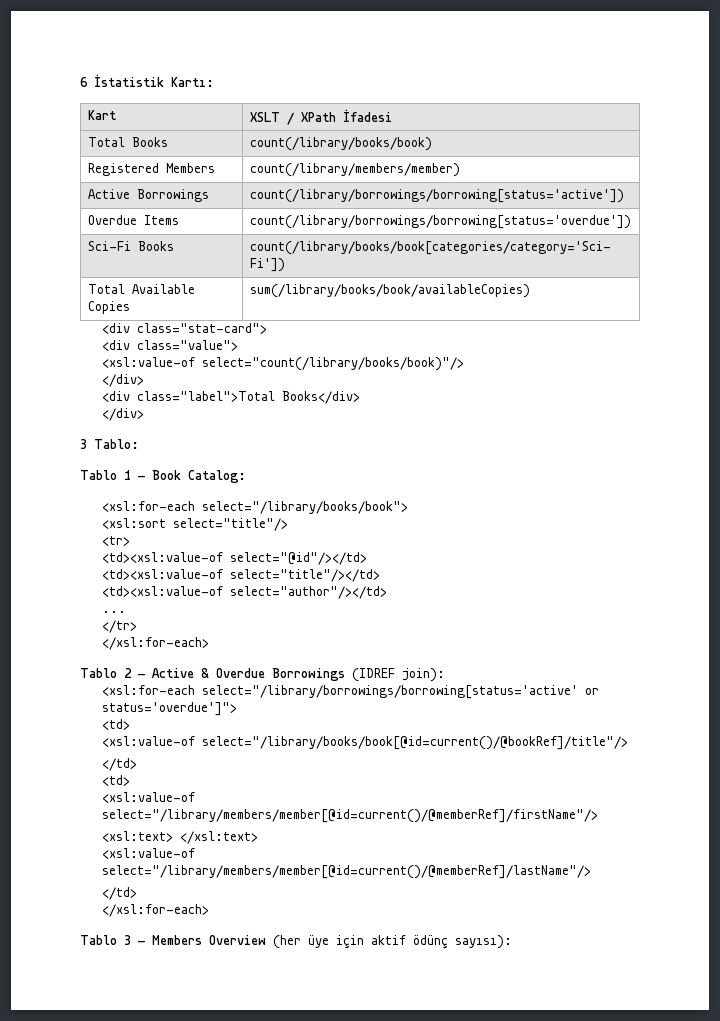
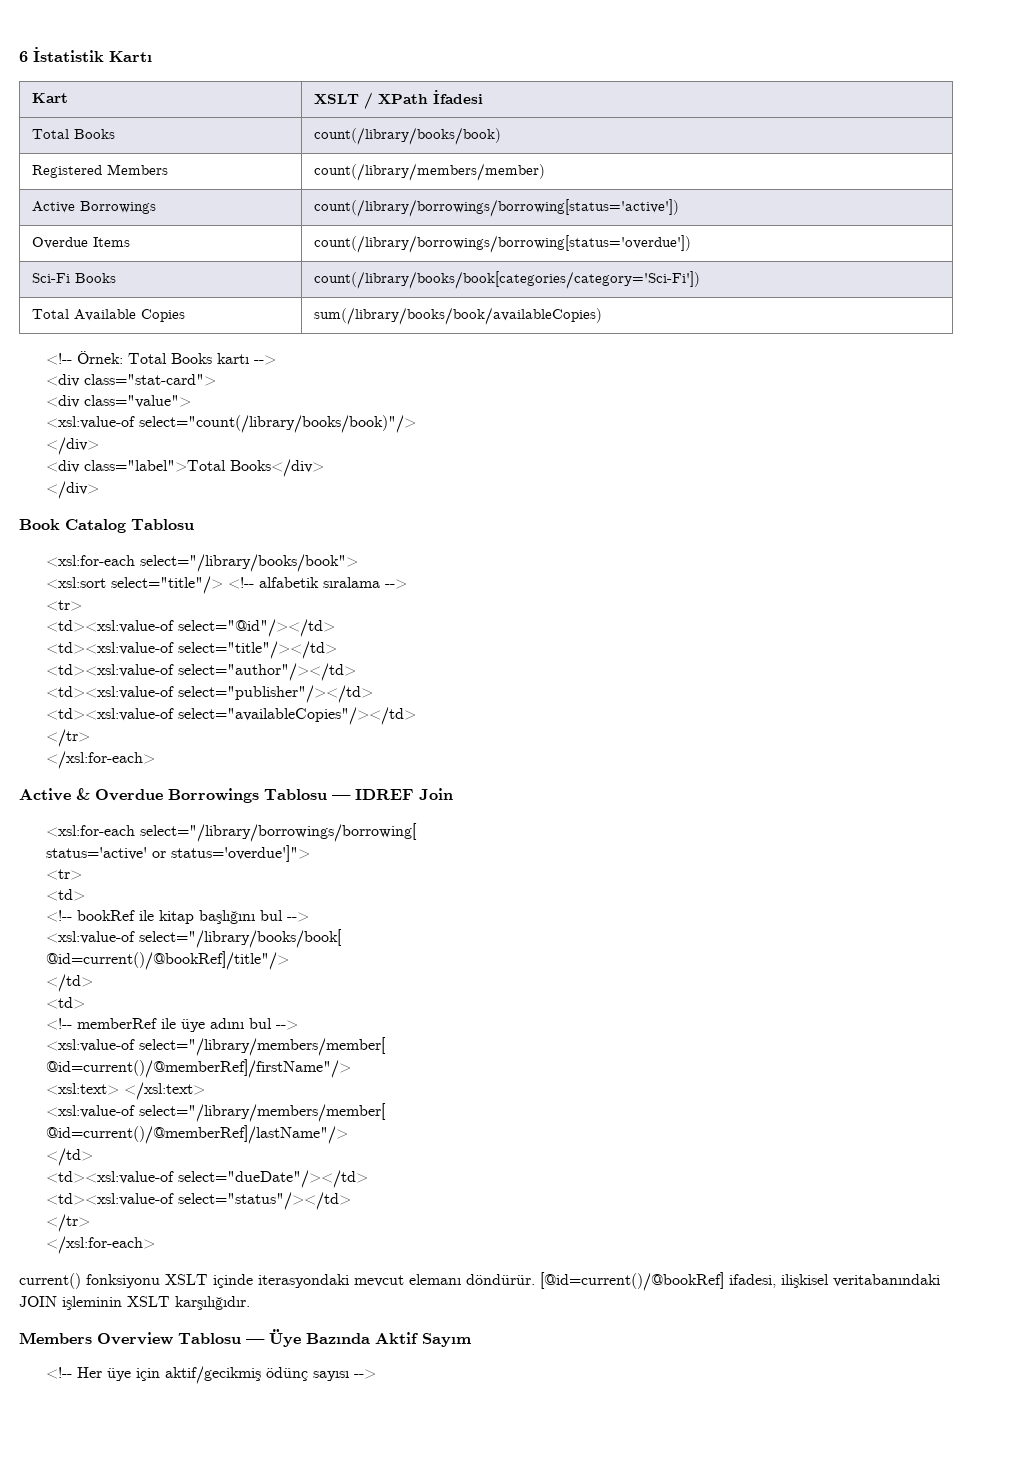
[171,77,214,87] Kartı: -> [109,51,152,62] Kartı
(530, 291) none -> [46,351,277,365] // <!-- Örnek: Total Books kartı -->
[80,439,139,449] [80,470,246,483] 3 Tablo: // Tablo 1 — Book Catalog: -> [19,519,194,533] Book Catalog Tablosu
(289, 524) none -> [228,577,408,589] <!-- alfabetik sıralama -->
[102,611,127,613] [102,620,138,633] [102,637,210,650] [80,668,145,678] ... // </tr> // </xsl:for-each> // Tablo 2 — -> [46,685,374,703] [46,707,417,725] [46,729,91,747] [46,751,156,769] <td><xsl:value-of select="publisher"/></td> // <td><xsl:value-of select="availableCopies"/></td> // </tr> // </xsl:for-each> //
[352,668,445,682] [102,685,579,699] (IDREF join): // <xsl:for-each select="/library/borrowings/borrowing[status='active' -> [264,788,453,800] [46,823,418,842] [46,847,148,860] Tablosu — IDREF Join // <xsl:for-each select="/library/borrowings/borrowing[ // status='active'
[102,719,131,730] [102,736,629,750] // <td> // <xsl:value-of select="/library/books/book[@id=current()/@bookRef]/title"/> -> [46,869,83,880] [46,889,86,901] [46,910,310,924] [46,929,343,948] [46,951,290,970] // <tr> // <td> // <!-- bookRef ile kitap başlığını bul --> // <xsl:value-of select="/library/books/book[ // @id=current()/@bookRef]/title"/>
[102,792,196,803] [102,809,599,823] // <xsl:value-of select="/library/members/member[@id=current()/@memberRef]/firstName"/> -> [46,1018,299,1032] [46,1037,387,1056] [46,1059,352,1078] // <!-- memberRef ile üye adını bul --> // <xsl:value-of select="/library/members/member[ // @id=current()/@memberRef]/firstName"/>
[102,865,592,879] [102,887,138,900] [102,904,210,917] [80,935,512,949] select="/library/members/member[@id=current()/@memberRef]/lastName"/> // </td> // </xsl:for-each> // Tablo 3 — Members Overview (her üye için aktif ödünç sayısı): -> [139,1103,387,1122] [46,1125,349,1144] [46,1148,94,1166] [46,1170,369,1188] [46,1192,352,1210] [46,1214,91,1232] [46,1236,156,1254] [19,1272,940,1291] [19,1296,250,1310] [19,1329,471,1347] [46,1366,377,1384] select="/library/members/member[ // @id=current()/@memberRef]/lastName"/> // </td> // <td><xsl:value-of select="dueDate"/></td> // <td><xsl:value-of select="status"/></td> // </tr> // </xsl:for-each> // current() fonksiyonu XSLT içinde iterasyondaki mevcut elemanı döndürür. [@id=current()/@bookRef] ifadesi, ilişkisel veritabanındaki JOIN işleminin XSLT karşılığıdır. // Members Overview Tablosu — Üye Bazında Aktif Sayım // <!-- Her üye için aktif/gecikmiş ödünç sayısı -->

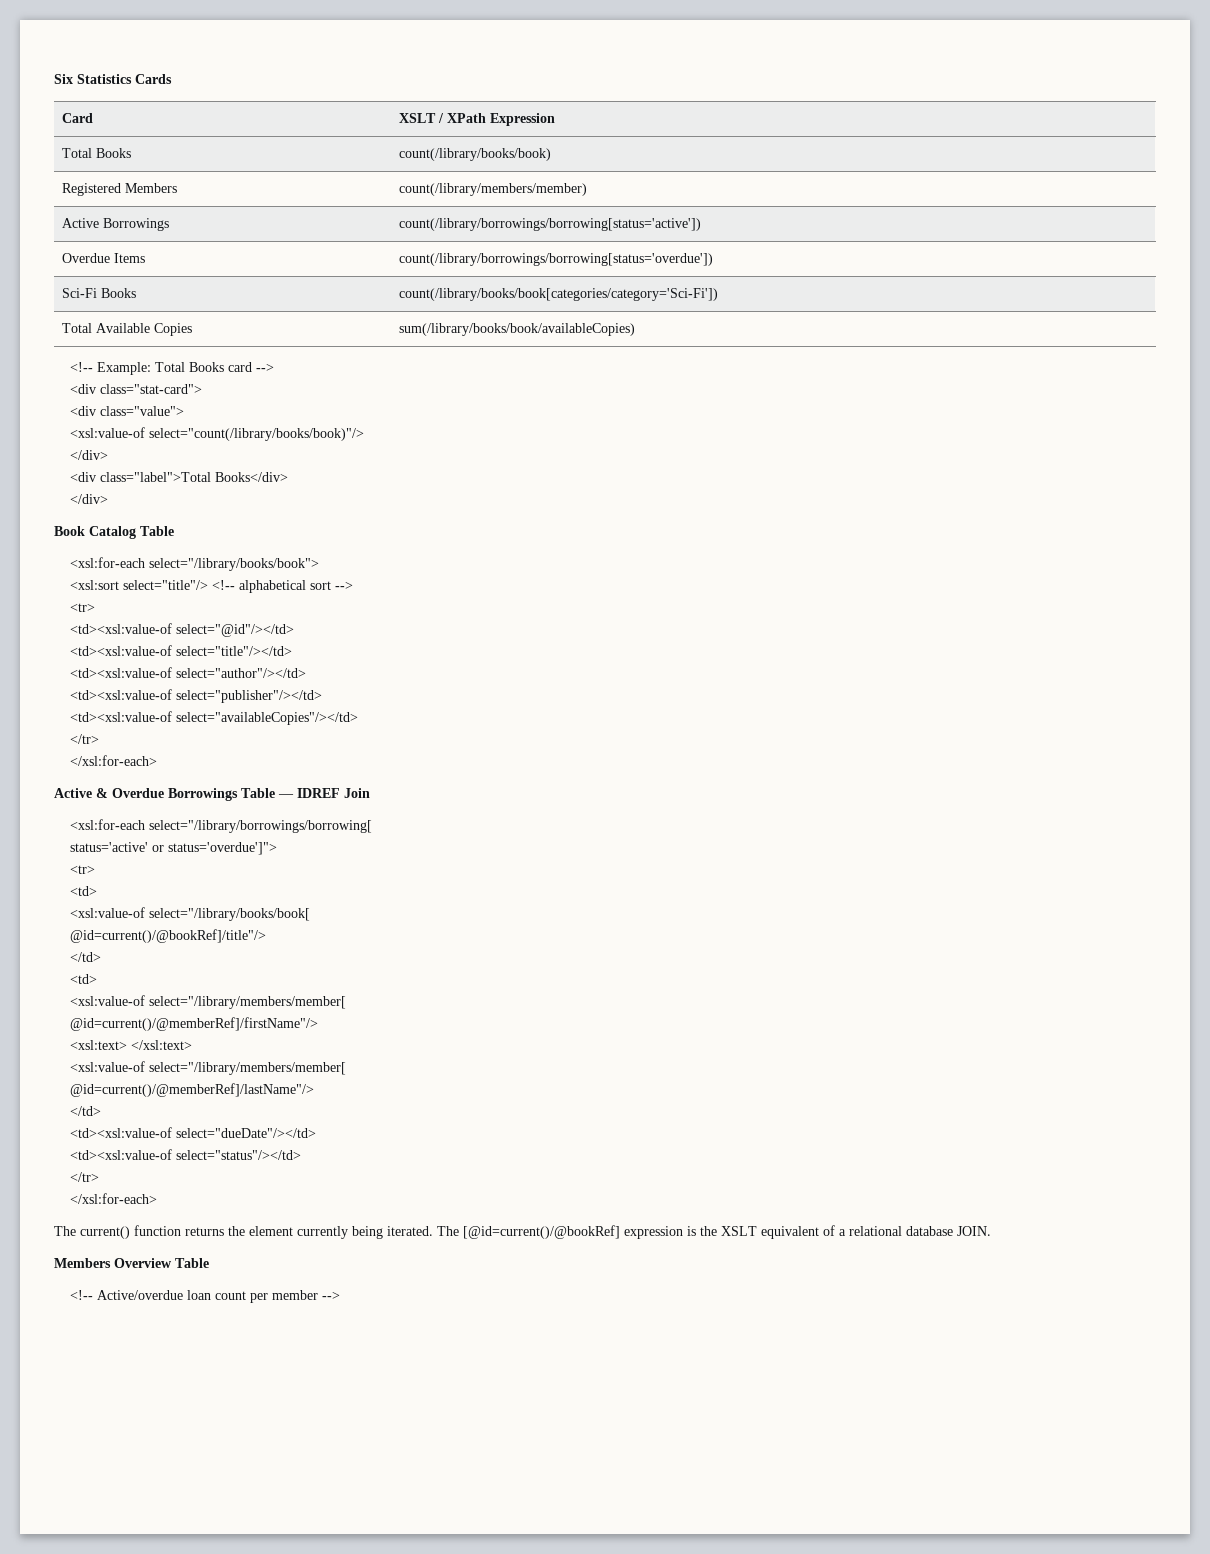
[19,47,152,62] [31,93,68,103] 6 İstatistik Kartı // Kart -> [54,74,172,84] [61,113,93,123] Six Statistics Cards // Card
[432,90,483,104] İfadesi -> [489,113,555,126] Expression
[77,351,250,364] Örnek: Total Books kartı -> [96,362,252,375] Example: Total Books card
[131,519,194,530] Tablosu -> [140,526,174,536] Table
[259,577,381,588] alfabetik sıralama -> [238,580,331,593] alphabetical sort
[264,789,327,800] Tablosu -> [241,788,275,798] Table
[46,910,310,924] // <!-- bookRef ile kitap başlığını bul --> -> (97, 891) none
[46,1018,299,1032] // <!-- memberRef ile üye adını bul --> -> (97, 979) none
[19,1272,940,1291] [19,1296,250,1310] [19,1329,471,1347] [46,1366,350,1384] current() fonksiyonu XSLT içinde iterasyondaki mevcut elemanı döndürür. [@id=current()/@bookRef] ifadesi, ilişkisel veritabanındaki JOIN işleminin XSLT karşılığıdır. // Members Overview Tablosu — Üye Bazında Aktif Sayım // <!-- Her üye için aktif/gecikmiş ödünç sayısı -> [54,1225,991,1239] [54,1258,209,1268] [69,1290,318,1303] The current() function returns the element currently being iterated. The [@id=current()/@bookRef] expression is the XSLT equivalent of a relational database JOIN. // Members Overview Table // <!-- Active/overdue loan count per member

